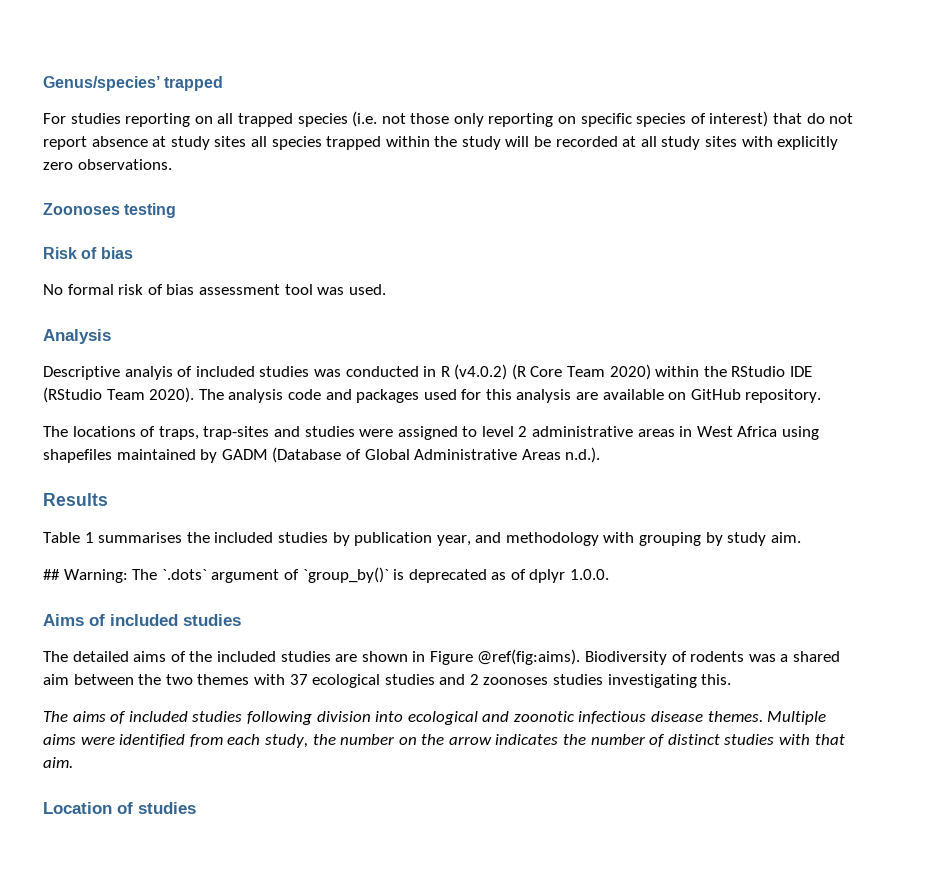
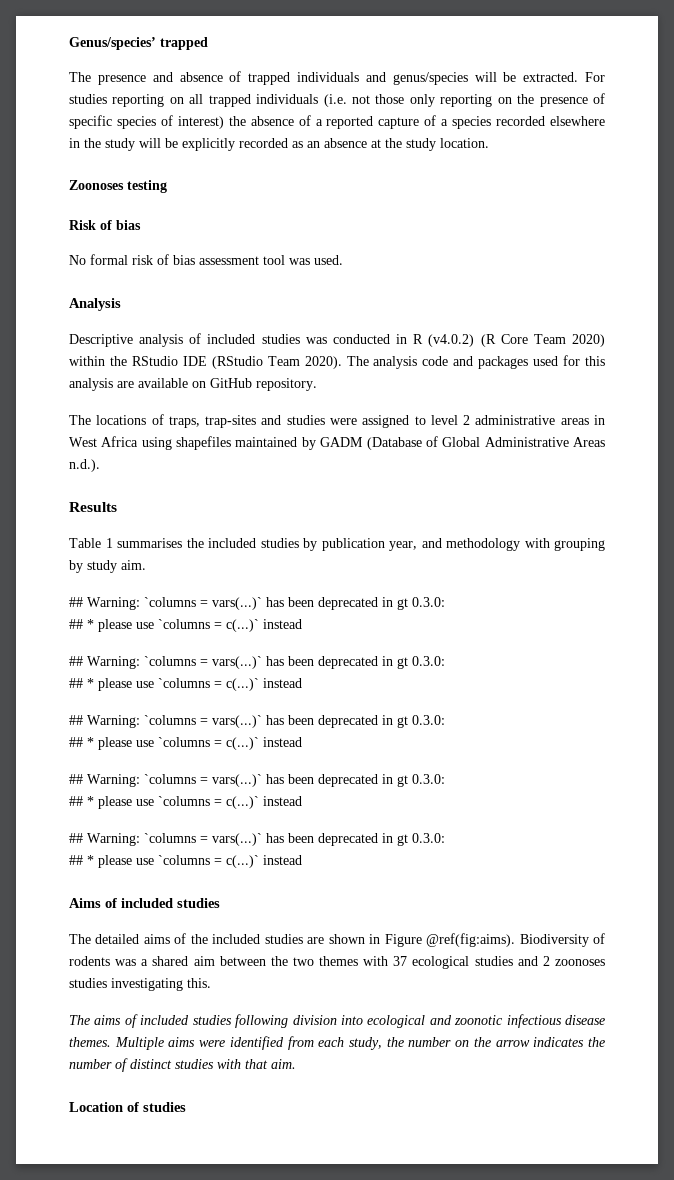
(224, 83) none -> [69,71,579,85] The presence and absence of trapped individuals and genus/species will be extracted.
[297,113,348,127] species -> [256,94,319,104] individuals
(577, 120) none -> [517,93,606,107] the presence of
[773,113,854,124] [43,136,839,150] [43,159,172,170] that do not report absence at study sites all species trapped within the study will be recorded at all study sites with explicitly zero observations. -> [228,115,605,129] [69,138,489,151] the absence of a reported capture of a species recorded elsewhere in the study will be explicitly recorded as an absence at the study location.
[124,366,173,380] analyis -> [139,334,184,347] analysis
[132,567,610,583] The `.dots` argument of `group_by()` is deprecated as of dplyr 1.0.0. -> [144,597,445,610] [69,619,302,632] [69,656,445,669] [69,678,302,691] [69,715,445,728] [69,737,302,750] [69,774,445,787] [69,796,302,809] [69,833,445,846] [69,855,302,868] `columns = vars(...)` has been deprecated in gt 0.3.0: // ## * please use `columns = c(...)` instead // ## Warning: `columns = vars(...)` has been deprecated in gt 0.3.0: // ## * please use `columns = c(...)` instead // ## Warning: `columns = vars(...)` has been deprecated in gt 0.3.0: // ## * please use `columns = c(...)` instead // ## Warning: `columns = vars(...)` has been deprecated in gt 0.3.0: // ## * please use `columns = c(...)` instead // ## Warning: `columns = vars(...)` has been deprecated in gt 0.3.0: // ## * please use `columns = c(...)` instead

